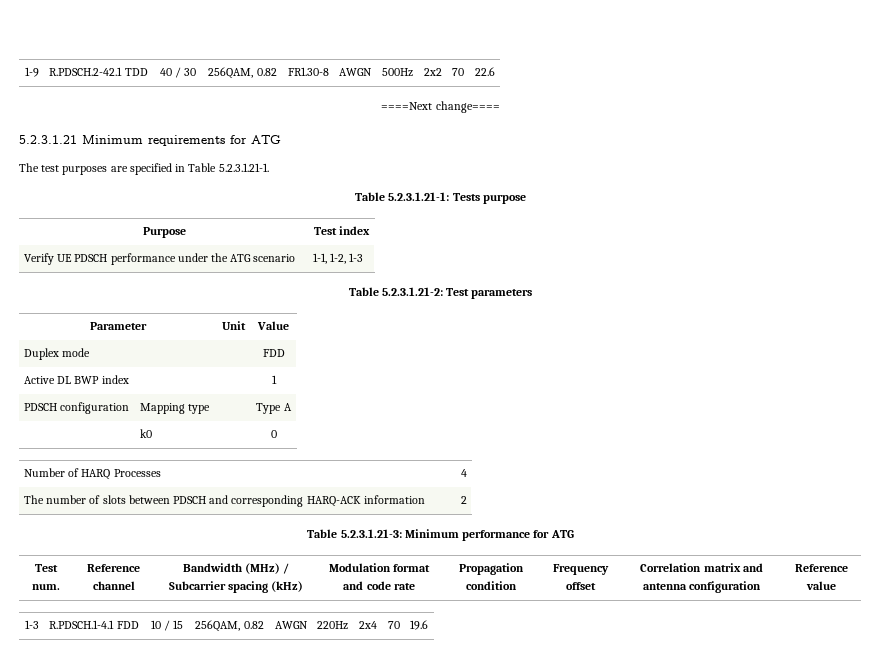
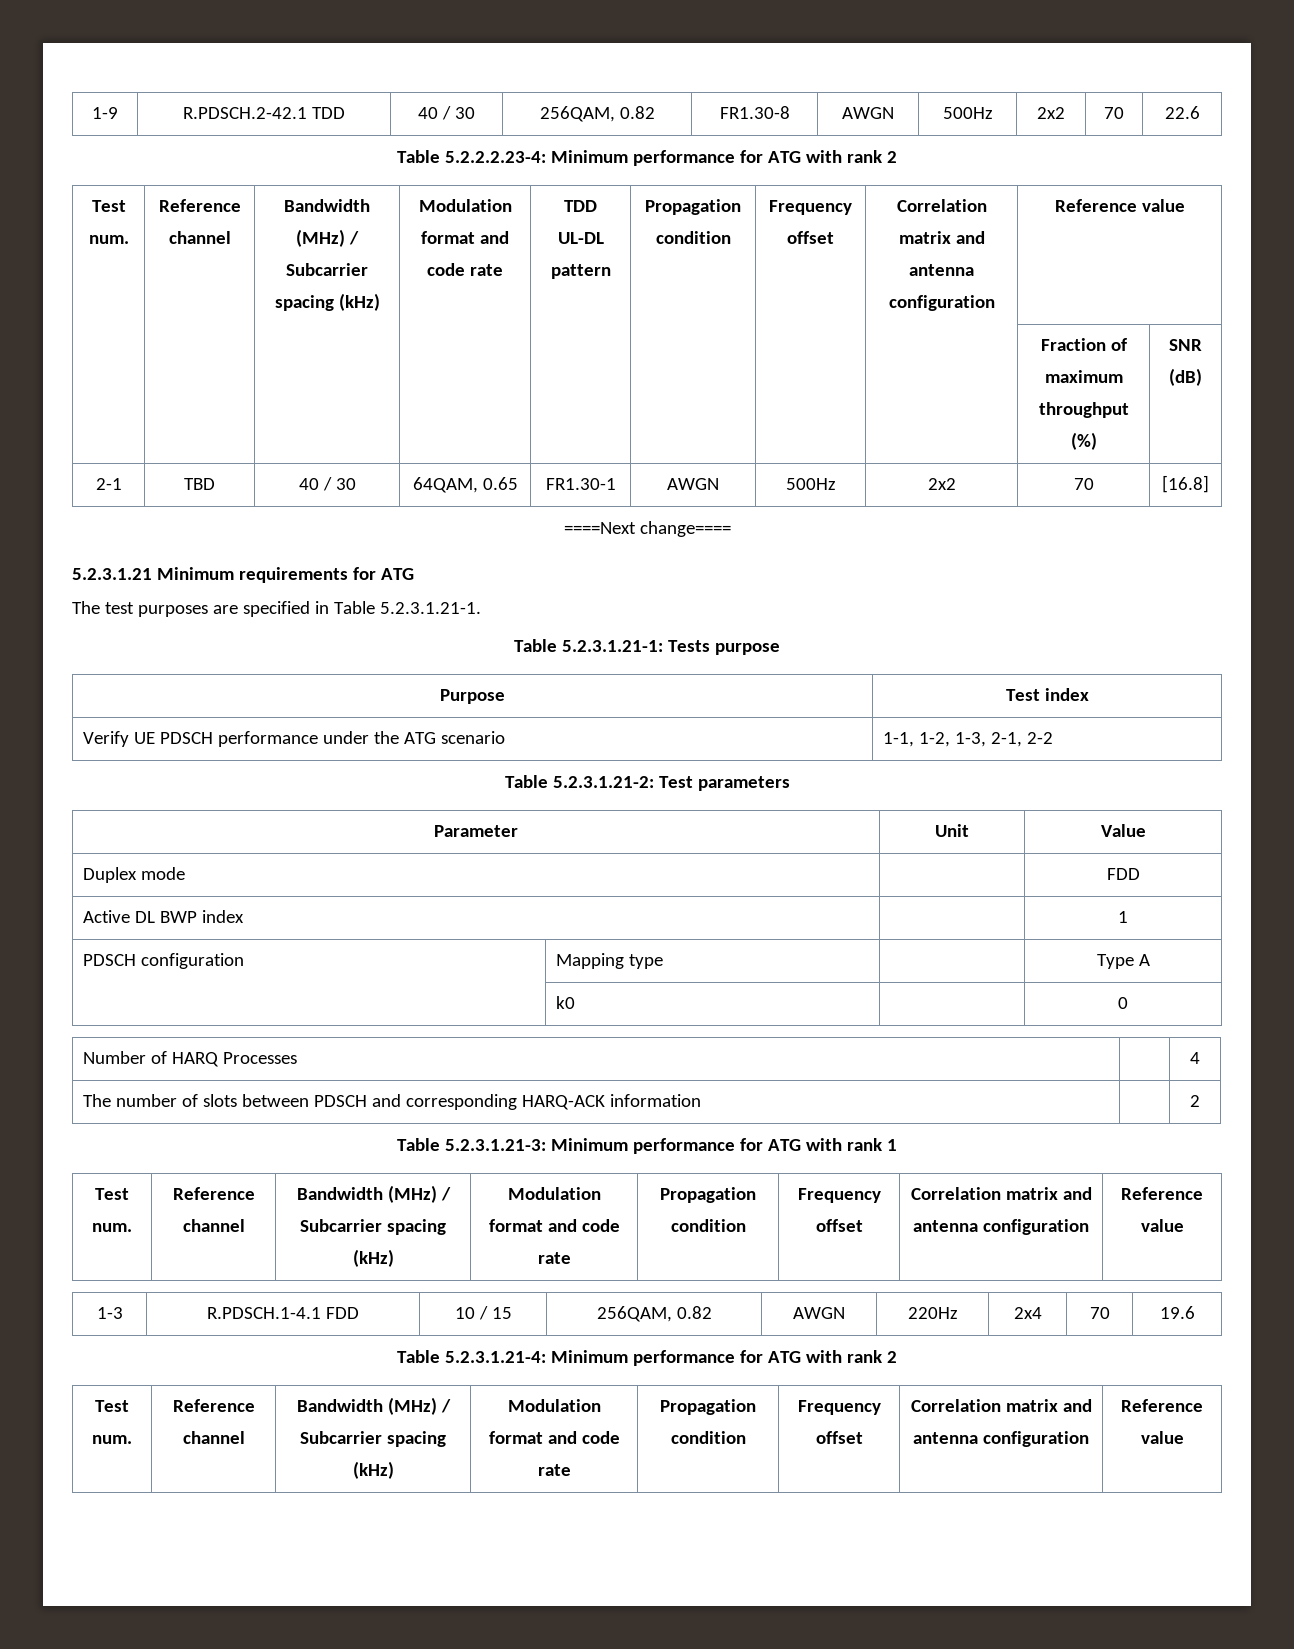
(495, 71) none -> [397,150,897,166] [91,200,126,212] [88,235,129,244] [158,199,241,212] [168,231,231,244] [284,199,370,212] [296,229,359,247] [286,263,368,276] [274,293,380,311] [418,199,512,212] [421,231,509,244] [427,263,503,276] [564,200,597,212] [557,232,604,244] [550,264,611,279] [645,199,741,215] [655,231,731,244] [769,200,852,215] [787,231,834,244] [896,199,987,212] [898,231,985,244] [909,264,974,276] [888,295,995,311] [1054,199,1185,212] [1040,338,1127,351] [1044,370,1123,383] [1038,402,1129,418] [1070,432,1097,450] [1169,339,1202,351] [1169,368,1202,386] [95,478,122,490] [184,478,215,490] [298,477,356,491] [412,477,518,493] [545,478,616,490] [667,478,719,490] [785,478,836,490] [927,478,956,490] [1073,478,1094,490] [1162,475,1209,493] // Table 5.2.2.2.23-4: Minimum performance for ATG with rank 2 // Test num. | Reference channel | Bandwidth (MHz) / Subcarrier spacing (kHz) | Modulation format and code rate | TDD UL-DL pattern | Propagation condition | Frequency offset | Correlation matrix and antenna configuration | Reference value // | | | | | | | | Fraction of maximum throughput (%) | SNR (dB) // 2-1 | TBD | 40 / 30 | 64QAM, 0.65 | FR1.30-1 | AWGN | 500Hz | 2x2 | 70 | [16.8]
[349,253,364,262] 1-3 -> [954,732,1053,747] 1-3, 2-1, 2-2
(574, 534) none -> [805,1138,897,1151] with rank 1
(428, 625) none -> [397,1350,897,1366] [95,1400,129,1412] [92,1435,132,1444] [172,1399,255,1412] [182,1431,245,1444] [296,1397,451,1415] [300,1431,446,1447] [352,1461,394,1479] [507,1399,601,1412] [488,1431,620,1444] [537,1464,571,1476] [660,1399,756,1415] [670,1431,746,1444] [797,1400,881,1415] [815,1431,863,1444] [910,1399,1092,1412] [913,1431,1089,1447] [1121,1399,1203,1412] [1140,1431,1184,1444] // Table 5.2.3.1.21-4: Minimum performance for ATG with rank 2 // Test num. | Reference channel | Bandwidth (MHz) / Subcarrier spacing (kHz) | Modulation format and code rate | Propagation condition | Frequency offset | Correlation matrix and antenna configuration | Reference value

